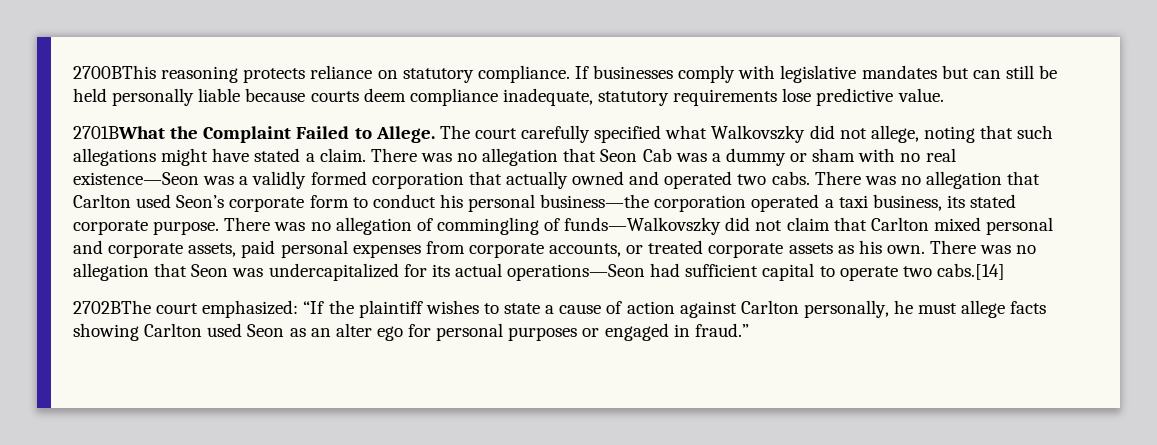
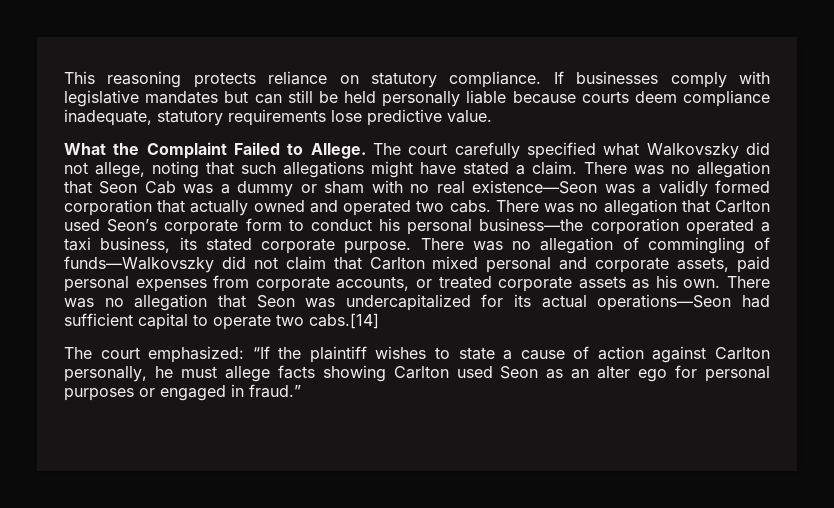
[73,65,156,79] 2700BThis -> [64,71,95,84] This
[73,126,165,139] 2701BWhat -> [64,143,106,155] What
[73,300,151,314] 2702BThe -> [64,347,92,359] The

